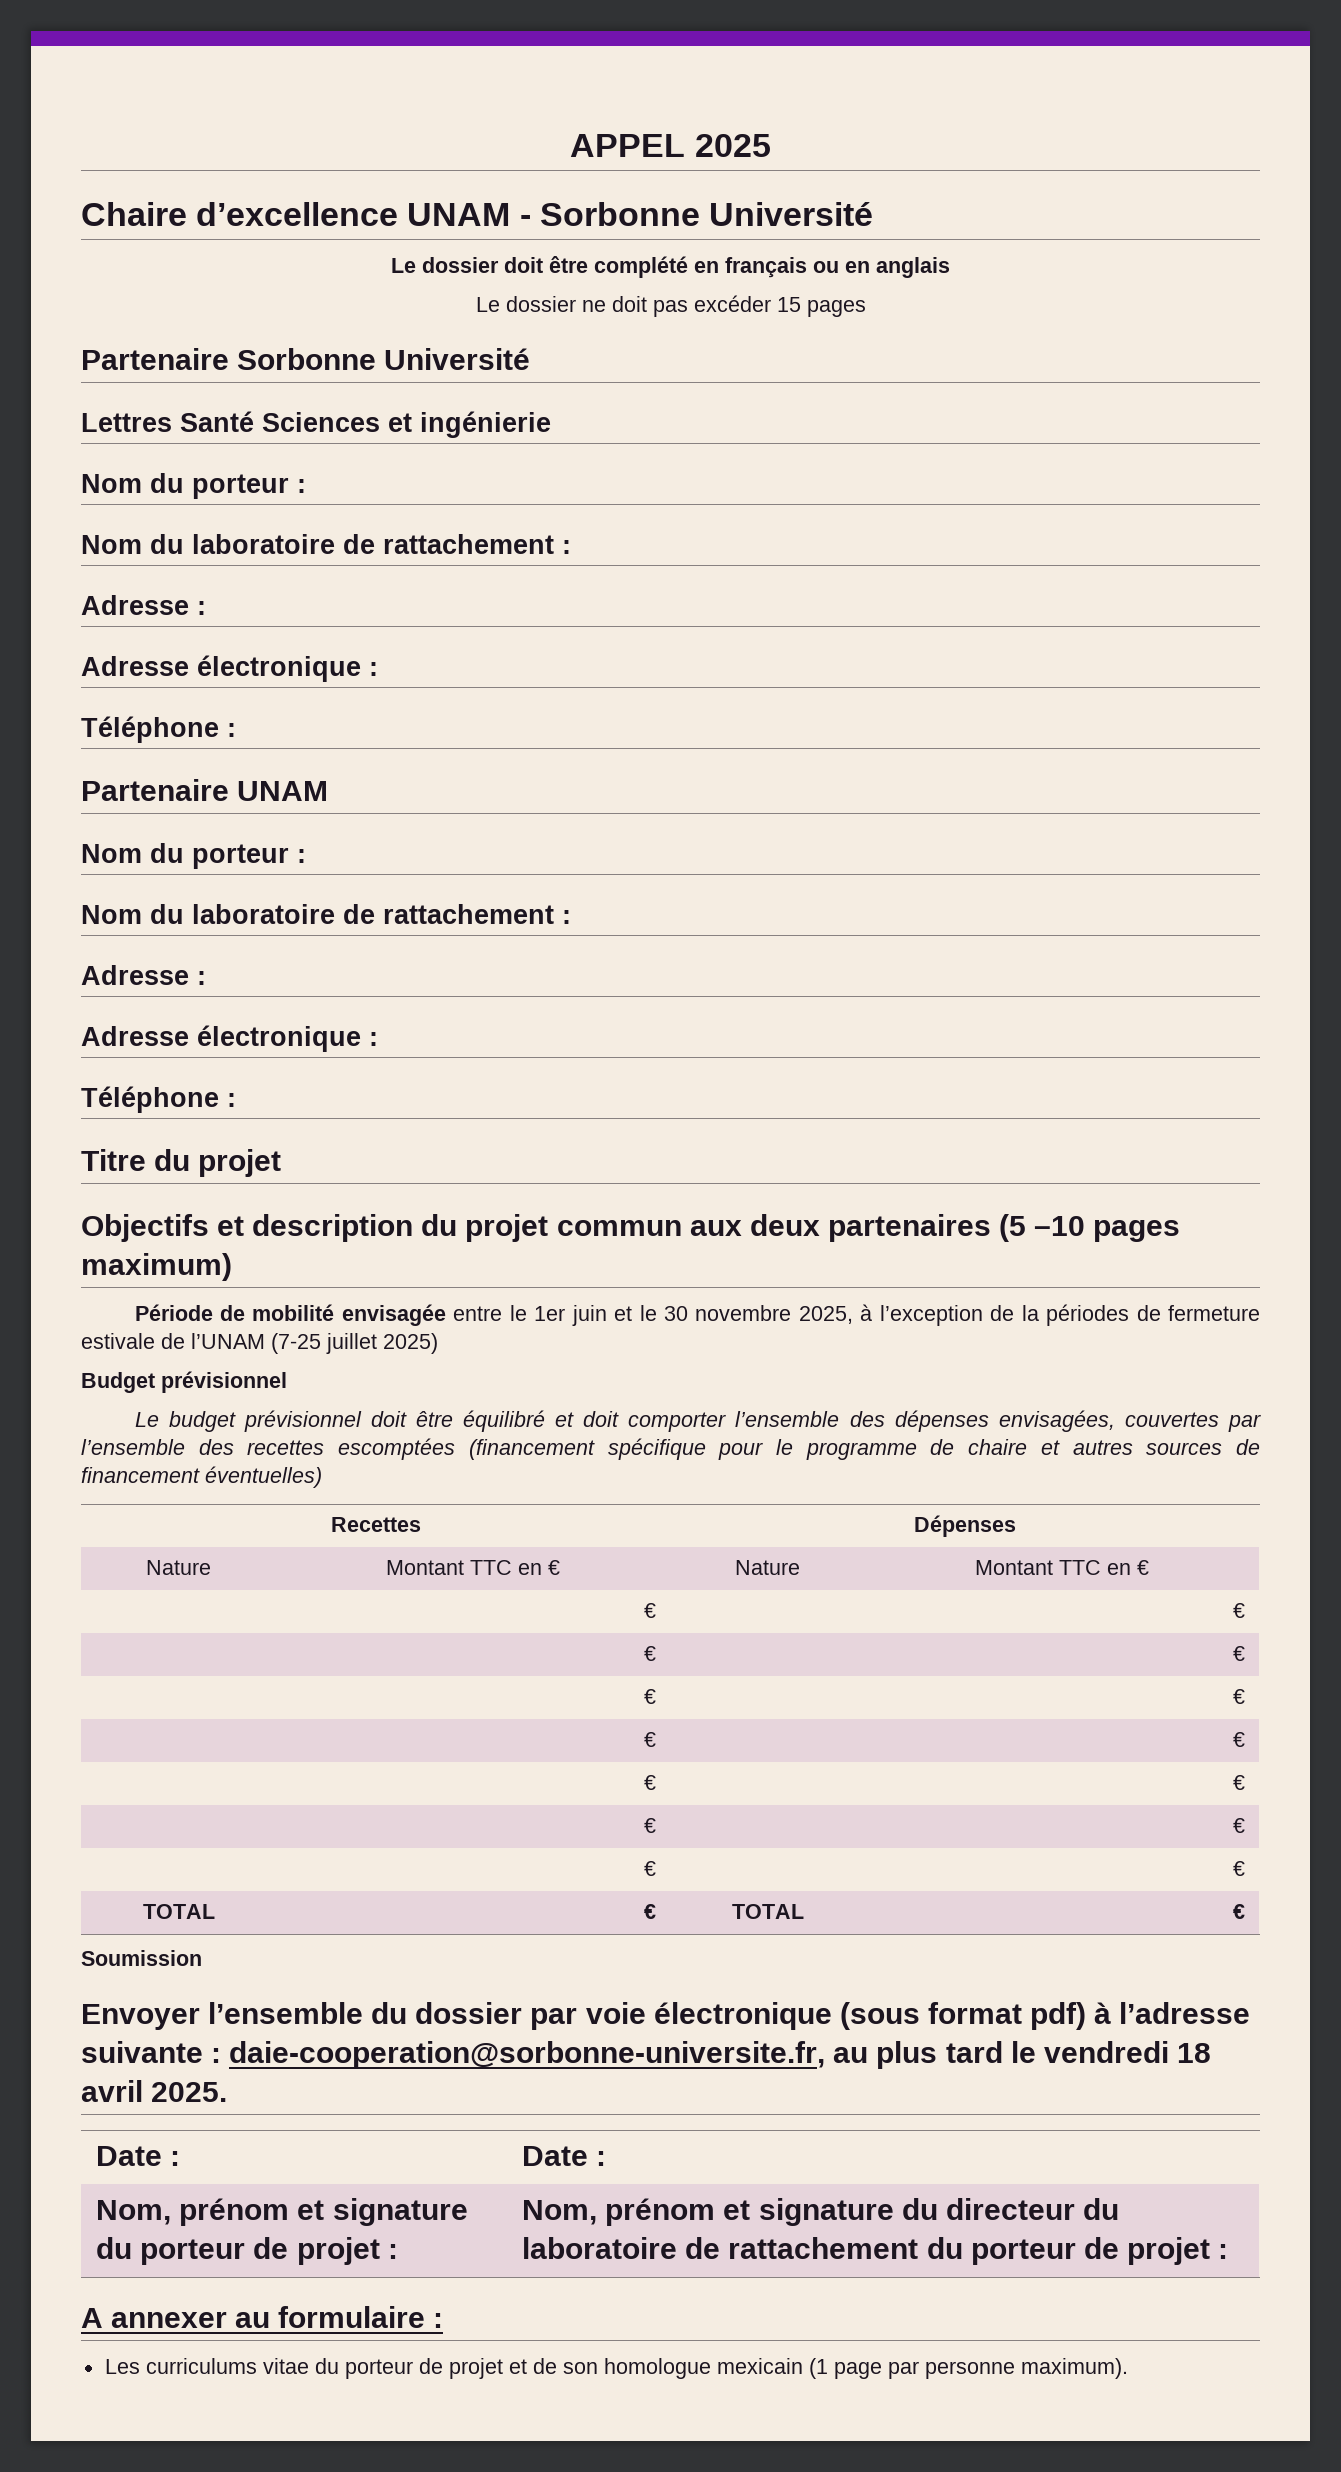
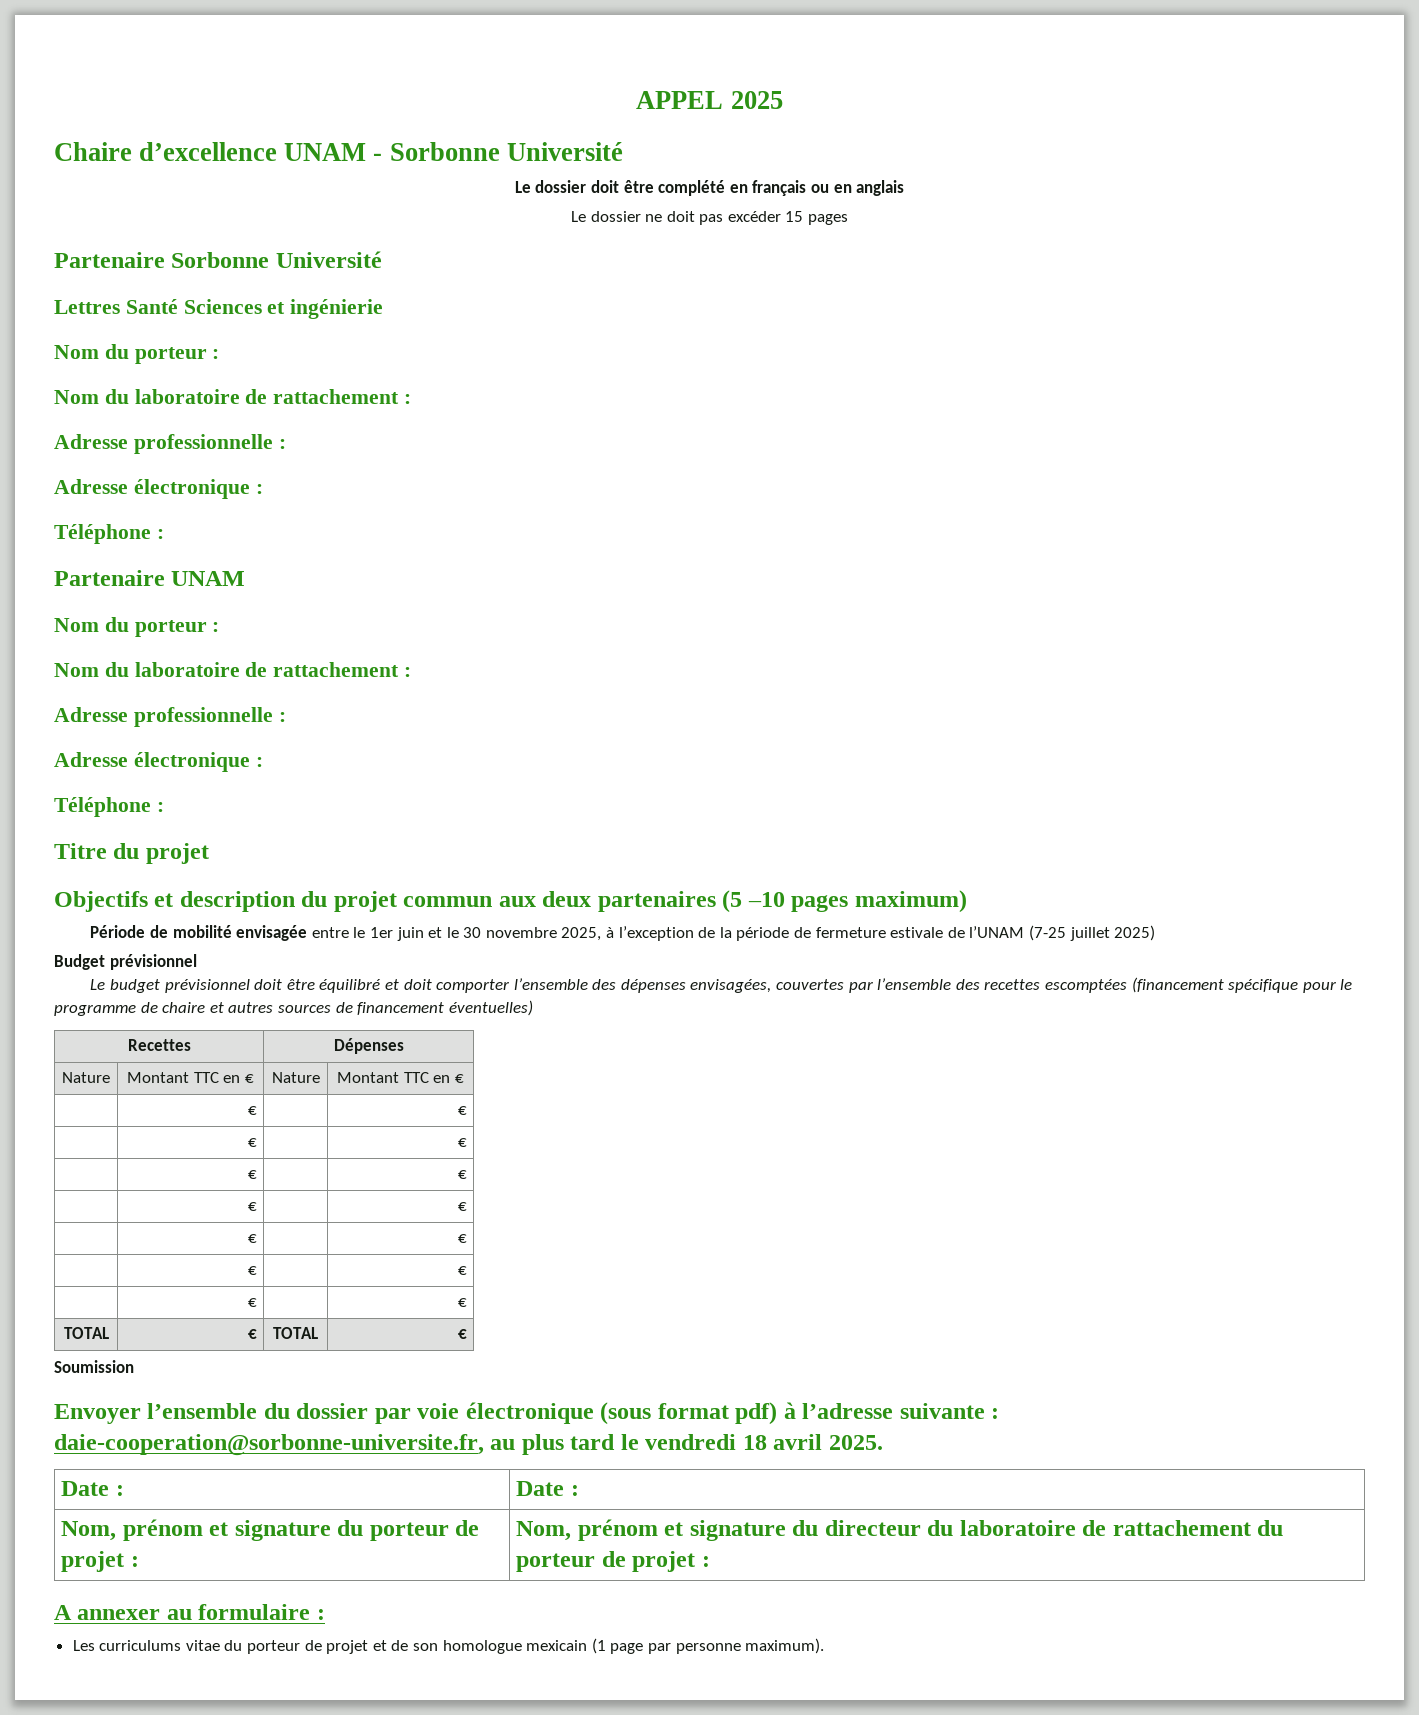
(189, 605) none -> [133,434,273,454] professionnelle
(189, 975) none -> [133,707,273,727] professionnelle
[1046,1304,1130,1326] périodes -> [736,927,790,941] période

